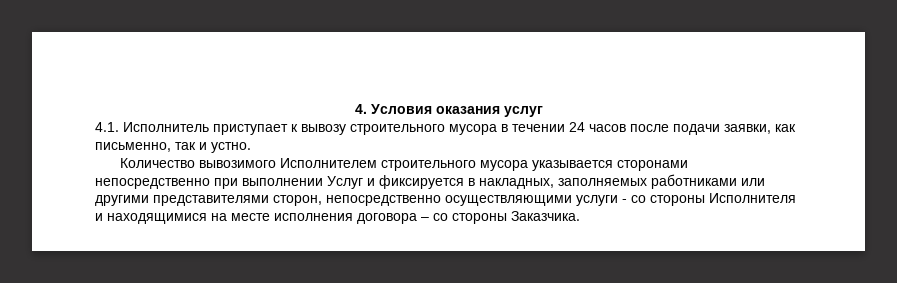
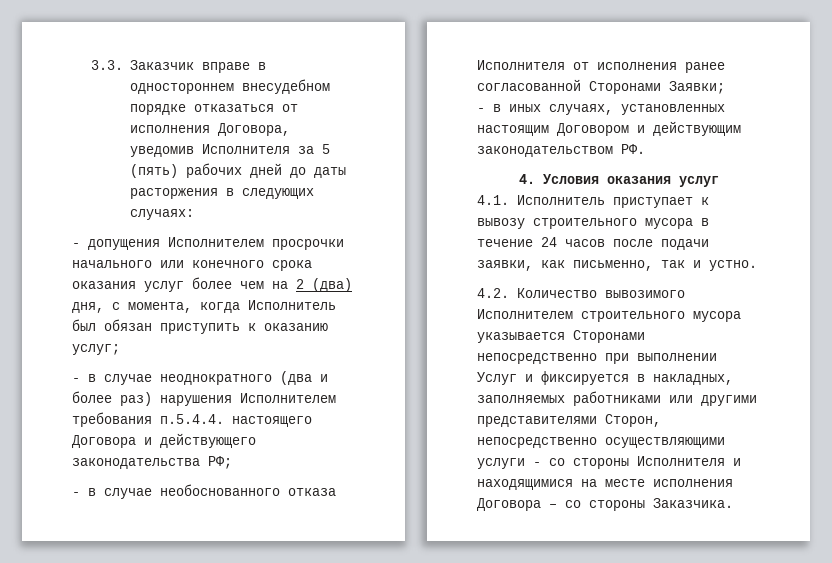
(354, 109) none -> [91,60,266,73] [129,79,330,94] [129,104,298,115] [129,123,290,136] [129,144,330,157] [129,163,346,178] [129,188,314,199] [129,209,194,220] [72,237,344,250] [72,260,312,271] [72,277,352,292] [72,300,336,313] [72,319,328,334] [72,344,120,355] [72,371,328,385] [72,391,336,406] [72,412,312,427] [72,433,256,448] [72,456,232,469] [72,484,336,499] [477,60,725,73] [477,79,725,94] [477,104,725,115] [477,121,741,136] [477,144,645,157] 3.3. Заказчик вправе в одностороннем внесудебном порядке отказаться от исполнения Договора, уведомив Исполнителя за 5 (пять) рабочих дней до даты расторжения в следующих случаях: // - допущения Исполнителем просрочки начального или конечного срока оказания услуг более чем на 2 (два) дня, с момента, когда Исполнитель был обязан приступить к оказанию услуг; // - в случае неоднократного (два и более раз) нарушения Исполнителем требования п.5.4.4. настоящего Договора и действующего законодательства РФ; // - в случае необоснованного отказа Исполнителя от исполнения ранее согласованной Сторонами Заявки; // - в иных случаях, установленных настоящим Договором и действующим законодательством РФ. //
[512,124,565,132] течении -> [477,239,533,247] течение
(251, 147) none -> [477,288,509,298] 4.2.
[617,160,689,171] сторонами -> [573,330,645,343] Сторонами
[273,195,322,206] сторон, -> [605,414,661,427] Сторон,
[357,213,417,224] договора -> [477,498,541,511] Договора

